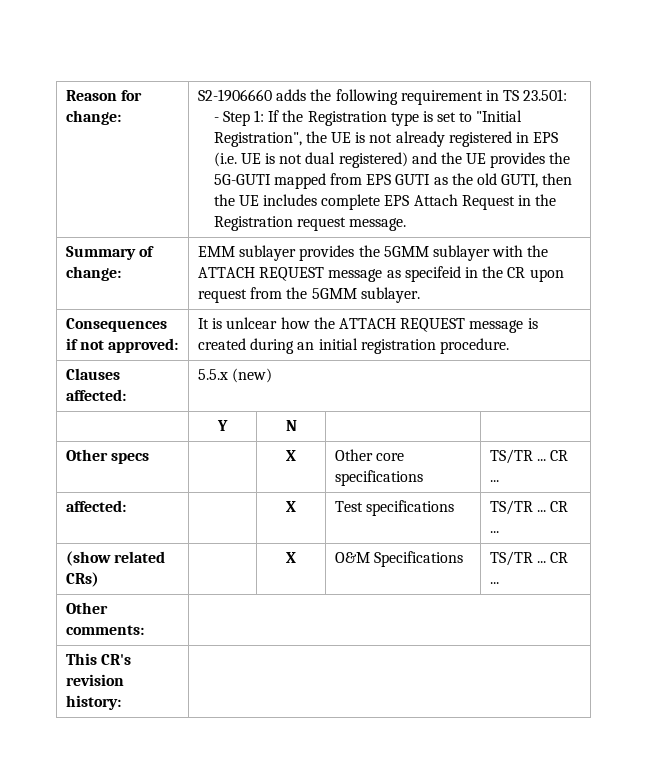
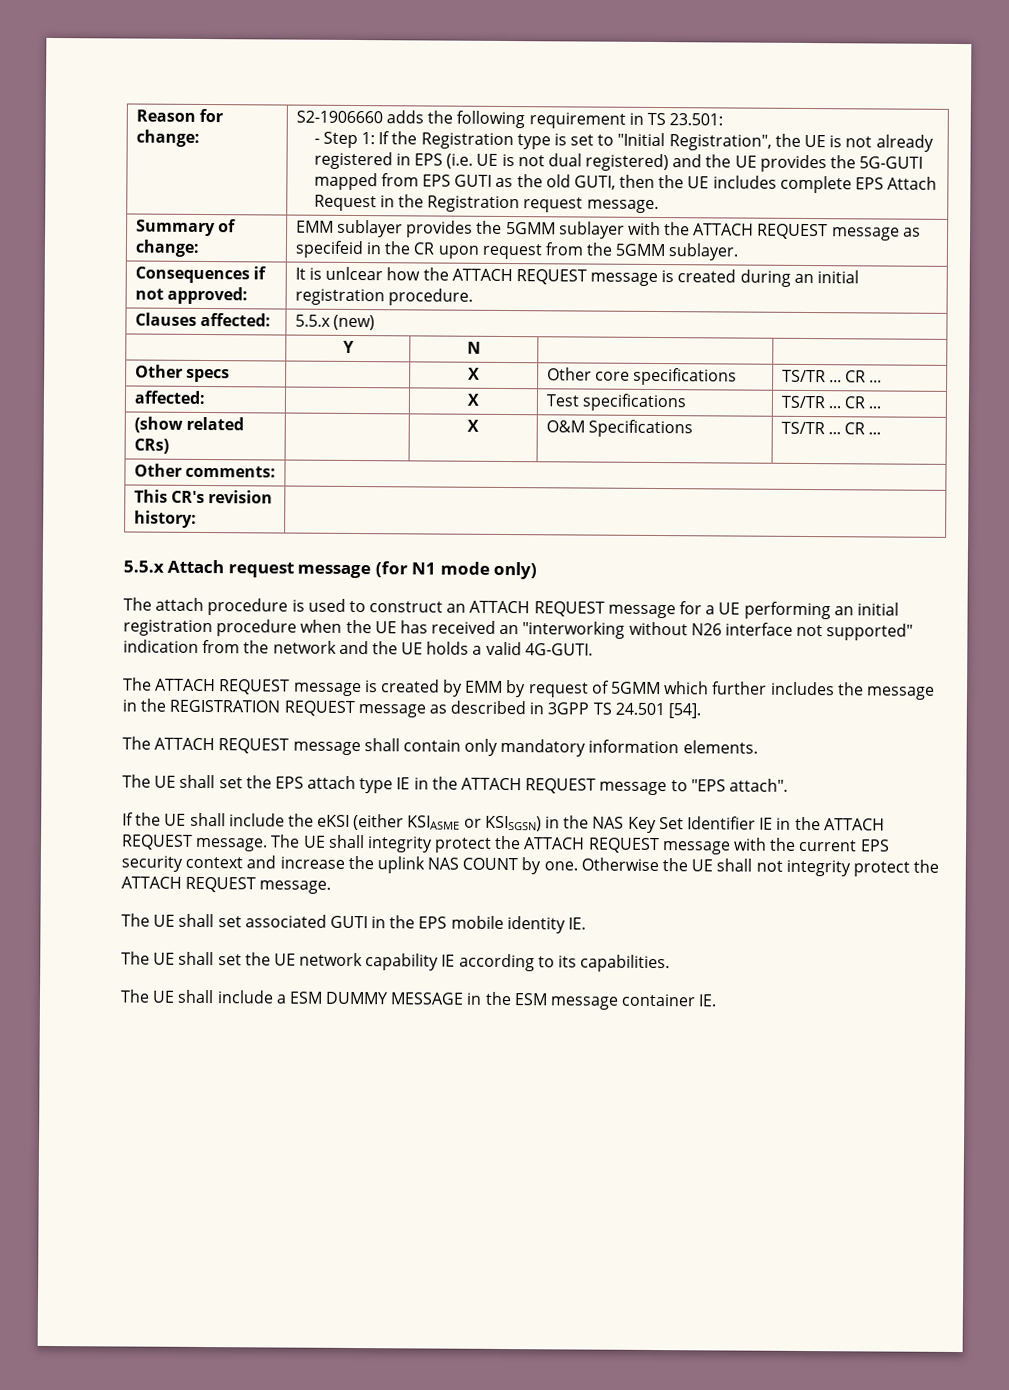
(122, 702) none -> [123,559,538,580] [123,597,899,620] [123,619,914,641] [123,639,593,656] [123,677,935,700] [122,698,702,719] [122,736,758,757] [122,774,788,796] [122,812,885,834] [121,834,890,855] [121,855,940,877] [121,876,332,894] [121,913,587,934] [121,951,671,973] [120,989,718,1010] // 5.5.x Attach request message (for N1 mode only) // The attach procedure is used to construct an ATTACH REQUEST message for a UE performing an initial registration procedure when the UE has received an "interworking without N26 interface not supported" indication from the network and the UE holds a valid 4G-GUTI. // The ATTACH REQUEST message is created by EMM by request of 5GMM which further includes the message in the REGISTRATION REQUEST message as described in 3GPP TS 24.501 [54]. // The ATTACH REQUEST message shall contain only mandatory information elements. // The UE shall set the EPS attach type IE in the ATTACH REQUEST message to "EPS attach". // If the UE shall include the eKSI (either KSIASME or KSISGSN) in the NAS Key Set Identifier IE in the ATTACH REQUEST message. The UE shall integrity protect the ATTACH REQUEST message with the current EPS security context and increase the uplink NAS COUNT by one. Otherwise the UE shall not integrity protect the ATTACH REQUEST message. // The UE shall set associated GUTI in the EPS mobile identity IE. // The UE shall set the UE network capability IE according to its capabilities. // The UE shall include a ESM DUMMY MESSAGE in the ESM message container IE.

